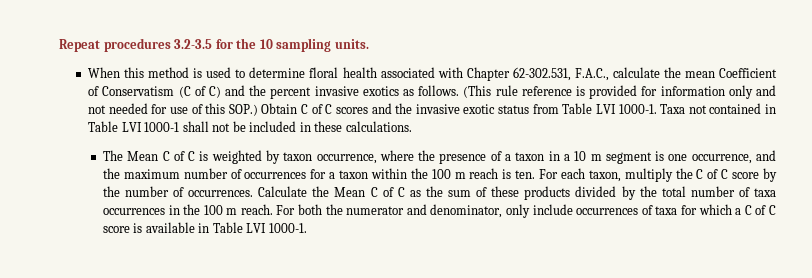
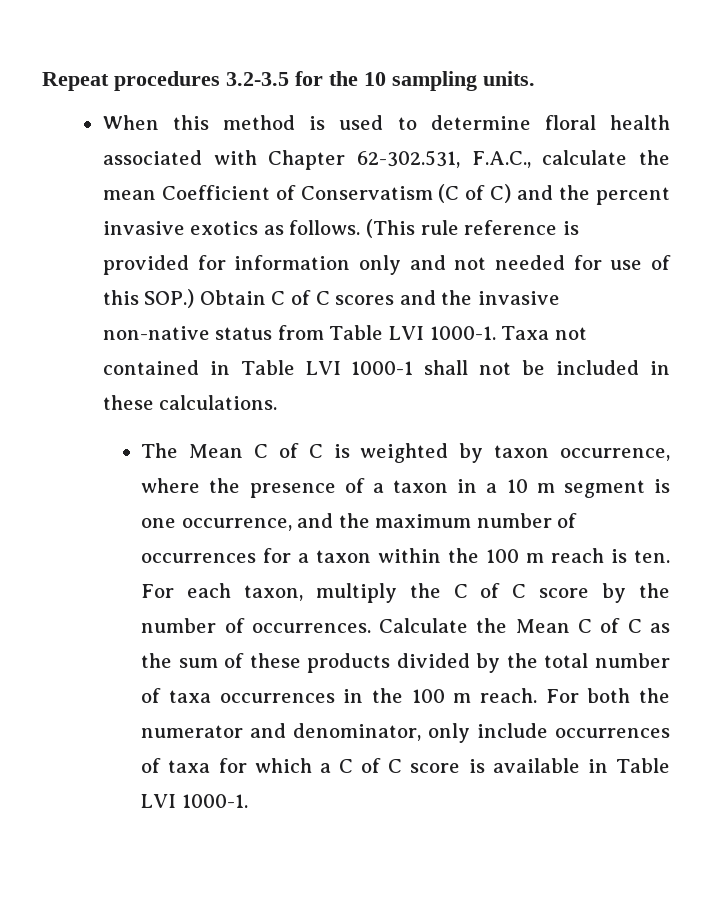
[463,104,496,114] exotic -> [102,326,210,340] non-native

